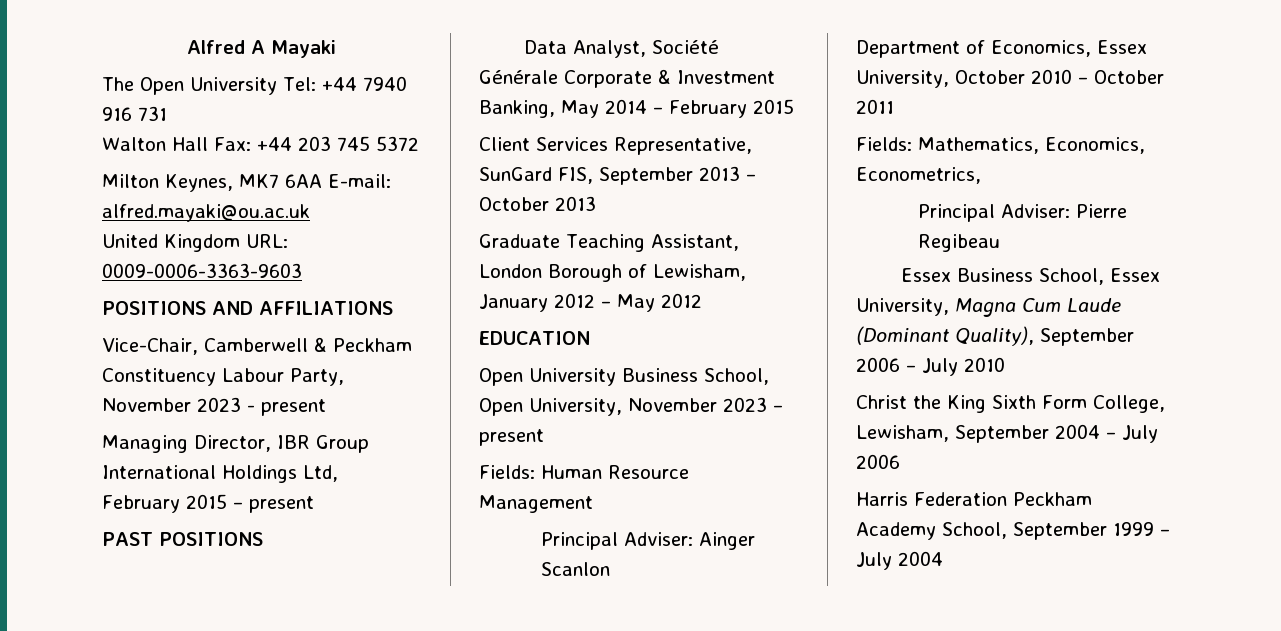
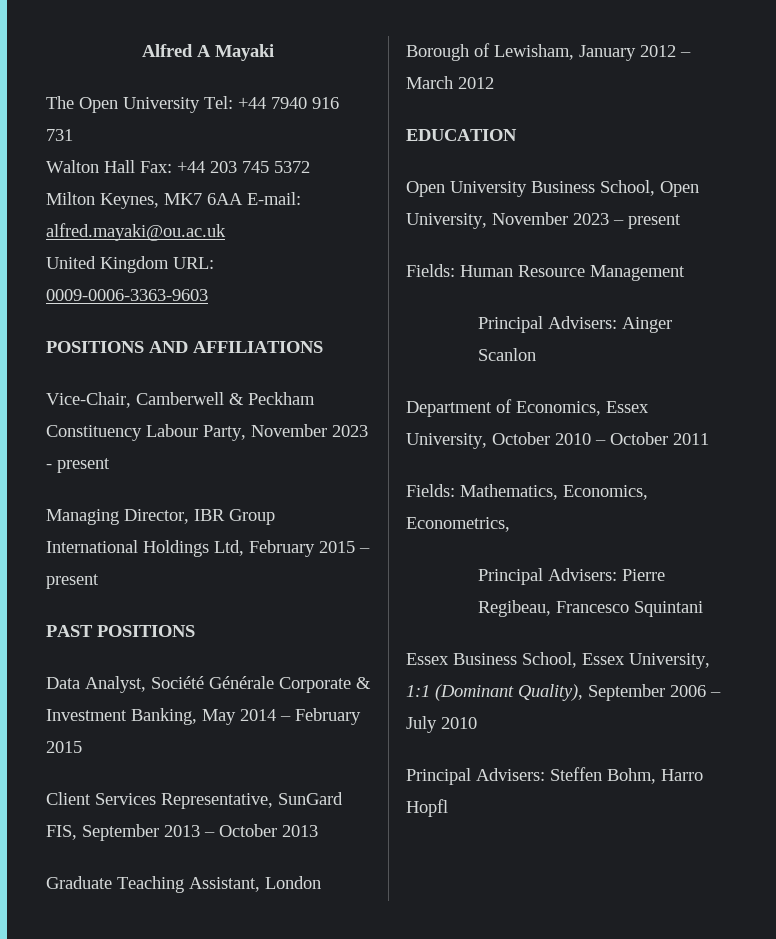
[617,294,655,312] May -> [406,76,453,89] March
[623,532,693,546] Adviser: -> [548,316,618,329] Advisers:
[1000,204,1127,218] [917,234,1000,252] Adviser: Pierre Regibeau -> [548,568,666,581] [478,600,704,617] Advisers: Pierre Regibeau, Francesco Squintani
[955,298,1121,317] Magna Cum Laude -> [406,685,430,697] 1:1
[856,395,1165,413] [856,424,1158,443] [856,454,900,469] [856,492,1092,506] [856,522,1170,540] [856,551,943,570] Christ the King Sixth Form College, Lewisham, September 2004 – July 2006 // Harris Federation Peckham Academy School, September 1999 – July 2004 -> [406,767,703,785] [406,799,448,817] Principal Advisers: Steffen Bohm, Harro Hopfl

